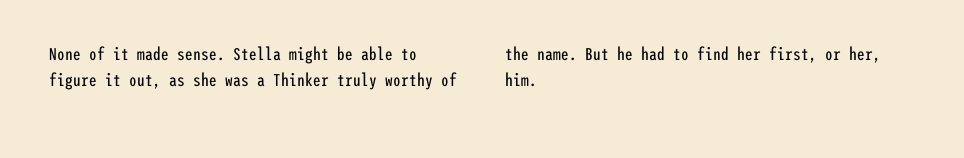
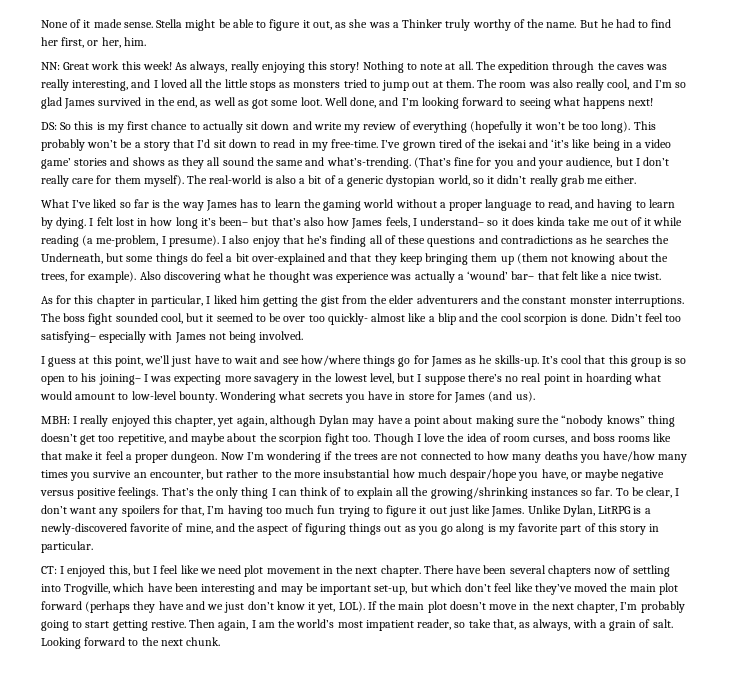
(537, 79) none -> [41,61,668,73] [41,79,687,91] [41,97,654,109] [41,121,656,133] [41,139,672,151] [41,157,670,169] [41,175,637,187] [41,199,675,211] [41,217,683,229] [41,235,669,247] [41,253,668,265] [41,271,661,283] [41,295,684,307] [41,313,682,325] [41,331,304,343] [41,355,687,367] [41,373,662,385] [40,391,535,403] [41,415,675,427] [41,433,672,445] [41,451,688,463] [41,469,665,481] [40,487,680,499] [41,505,651,517] [41,523,660,535] [41,541,93,553] [41,565,670,577] [41,583,678,595] [41,601,685,613] [41,619,673,631] [41,637,221,649] // NN: Great work this week! As always, really enjoying this story! Nothing to note at all. The expedition through the caves was really interesting, and I loved all the little stops as monsters tried to jump out at them. The room was also really cool, and I’m so glad James survived in the end, as well as got some loot. Well done, and I’m looking forward to seeing what happens next! // DS: So this is my first chance to actually sit down and write my review of everything (hopefully it won’t be too long). This probably won’t be a story that I’d sit down to read in my free-time. I’ve grown tired of the isekai and ‘it’s like being in a video game’ stories and shows as they all sound the same and what’s-trending. (That’s fine for you and your audience, but I don’t really care for them myself). The real-world is also a bit of a generic dystopian world, so it didn’t really grab me either. // What I’ve liked so far is the way James has to learn the gaming world without a proper language to read, and having to learn by dying. I felt lost in how long it’s been– but that’s also how James feels, I understand– so it does kinda take me out of it while reading (a me-problem, I presume). I also enjoy that he’s finding all of these questions and contradictions as he searches the Underneath, but some things do feel a bit over-explained and that they keep bringing them up (them not knowing about the trees, for example). Also discovering what he thought was experience was actually a ‘wound’ bar– that felt like a nice twist. // As for this chapter in particular, I liked him getting the gist from the elder adventurers and the constant monster interruptions. The boss fight sounded cool, but it seemed to be over too quickly- almost like a blip and the cool scorpion is done. Didn’t feel too satisfying– especially with James not being involved. // I guess at this point, we’ll just have to wait and see how/where things go for James as he skills-up. It’s cool that this group is so open to his joining– I was expecting more savagery in the lowest level, but I suppose there’s no real point in hoarding what would amount to low-level bounty. Wondering what secrets you have in store for James (and us). // MBH: I really enjoyed this chapter, yet again, although Dylan may have a point about making sure the “nobody knows” thing doesn’t get too repetitive, and maybe about the scorpion fight too. Though I love the idea of room curses, and boss rooms like that make it feel a proper dungeon. Now I’m wondering if the trees are not connected to how many deaths you have/how many times you survive an encounter, but rather to the more insubstantial how much despair/hope you have, or maybe negative versus positive feelings. That’s the only thing I can think of to explain all the growing/shrinking instances so far. To be clear, I don’t want any spoilers for that, I’m having too much fun trying to figure it out just like James. Unlike Dylan, LitRPG is a newly-discovered favorite of mine, and the aspect of figuring things out as you go along is my favorite part of this story in particular. // CT: I enjoyed this, but I feel like we need plot movement in the next chapter. There have been several chapters now of settling into Trogville, which have been interesting and may be important set-up, but which don’t feel like they’ve moved the main plot forward (perhaps they have and we just don’t know it yet, LOL). If the main plot doesn’t move in the next chapter, I’m probably going to start getting restive. Then again, I am the world’s most impatient reader, so take that, as always, with a grain of salt. Looking forward to the next chunk.

